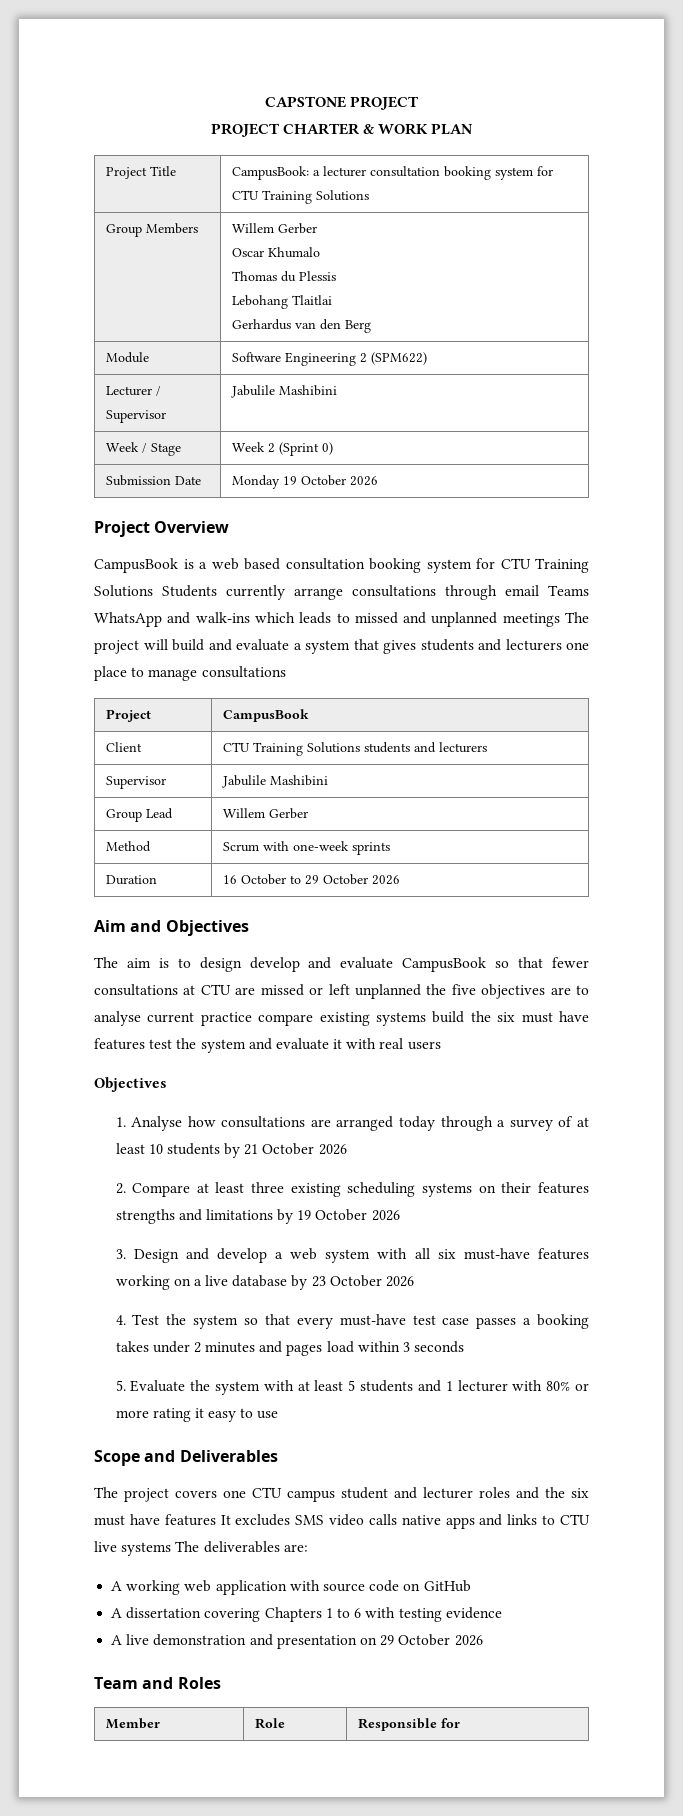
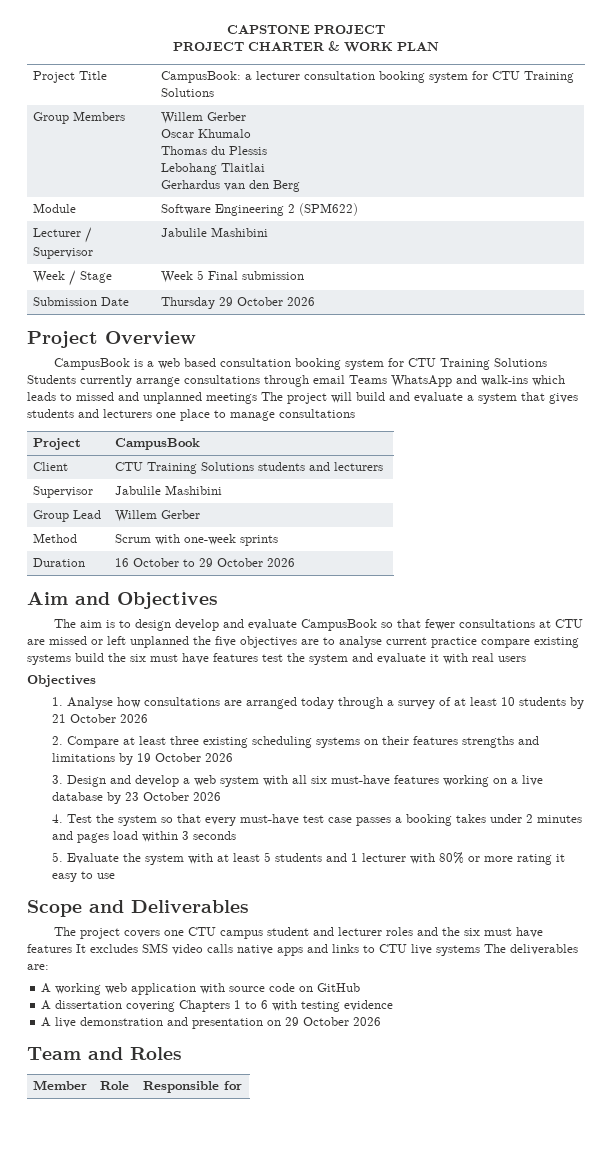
[268,442,334,456] 2 (Sprint 0) -> [197,270,305,280] 5 Final submission
[232,475,298,489] Monday 19 -> [161,297,234,309] Thursday 29

